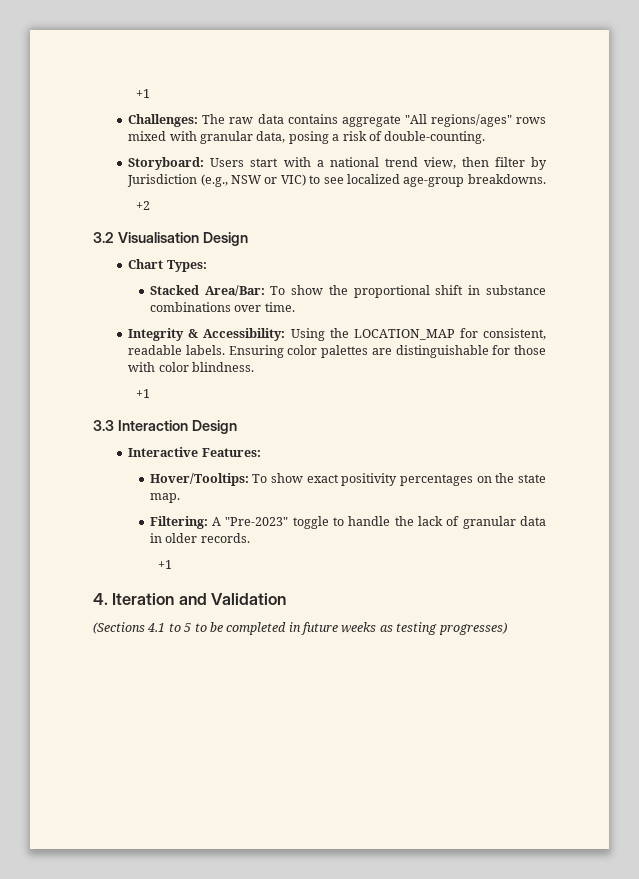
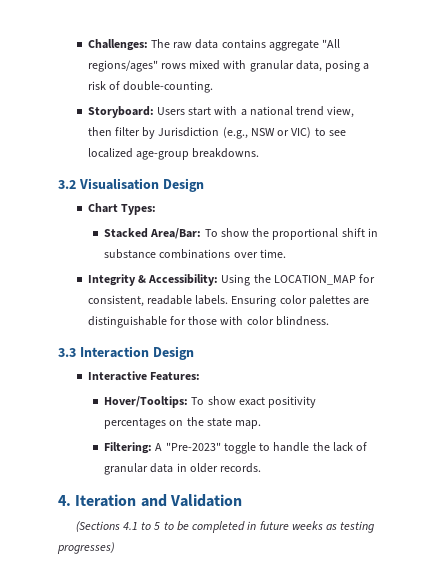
[136,89,151,98] +1 // -> (87, 45) none
[136,201,151,210] // +2 -> (260, 153) none
[136,389,151,398] // +1 -> (329, 321) none
[157,560,172,569] // +1 -> (262, 468) none

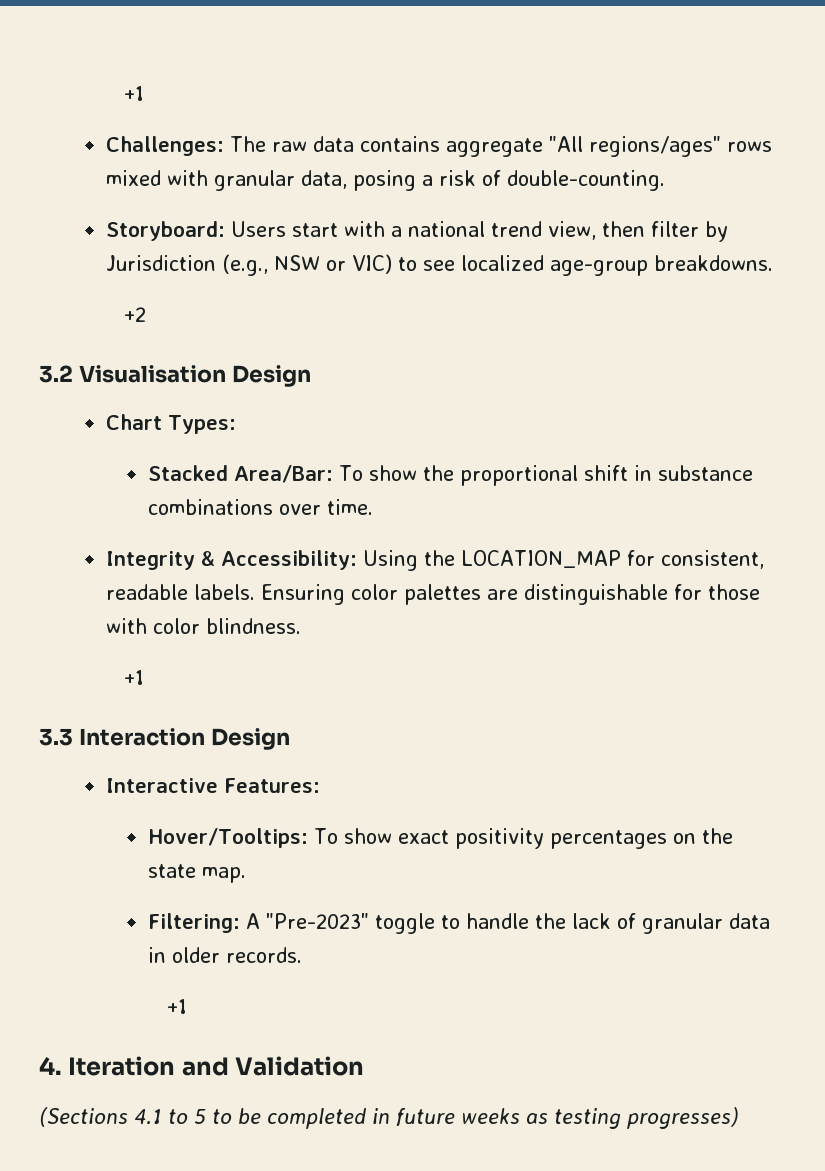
(87, 45) none -> [124,86,145,101] +1 //
(260, 153) none -> [124,307,147,322] // +2
(329, 321) none -> [124,670,145,685] // +1
(262, 468) none -> [166,999,187,1014] // +1

